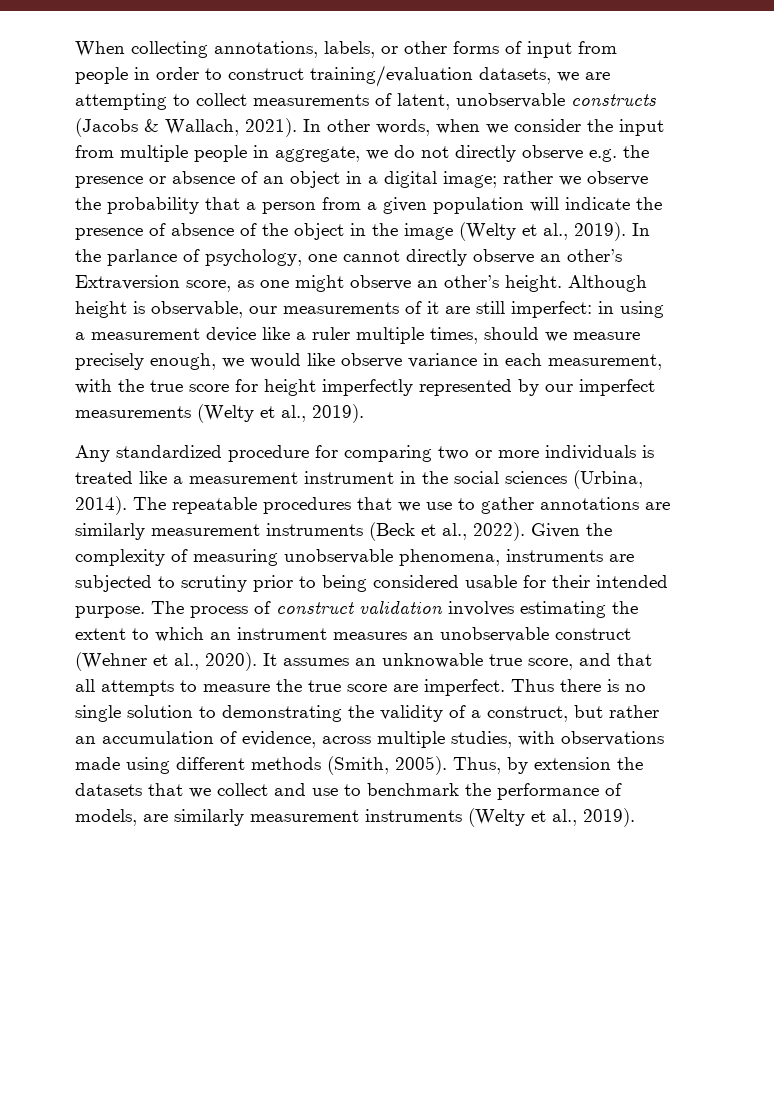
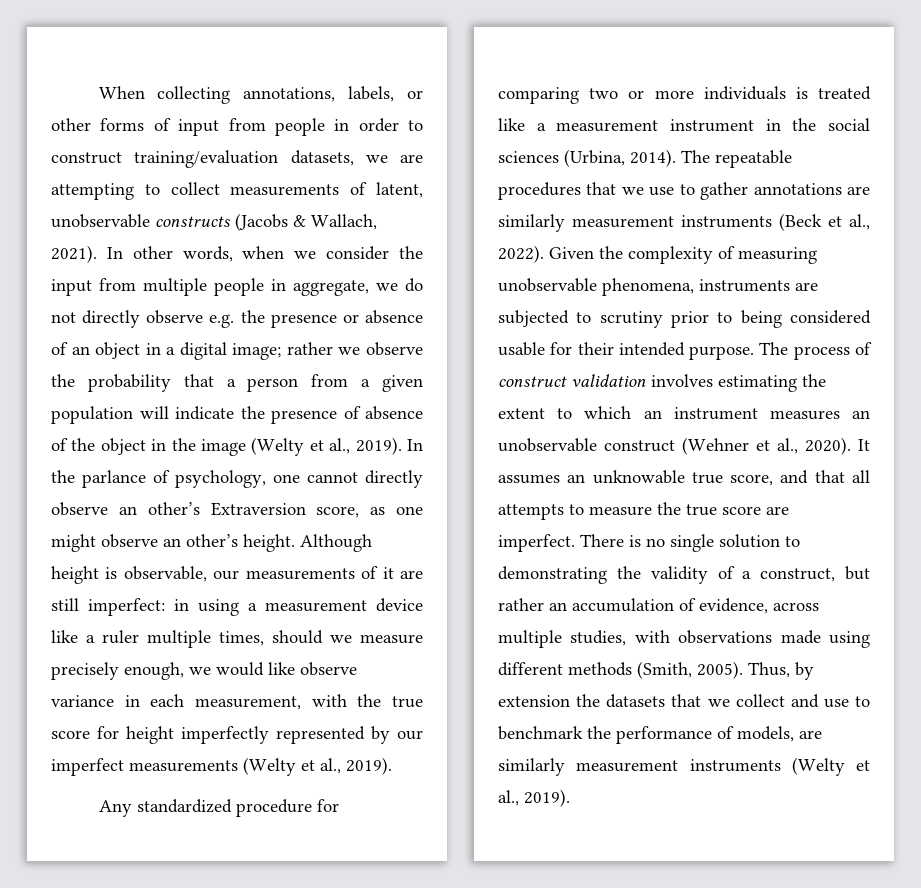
[511,679,601,692] Thus there -> [580,534,624,547] There

